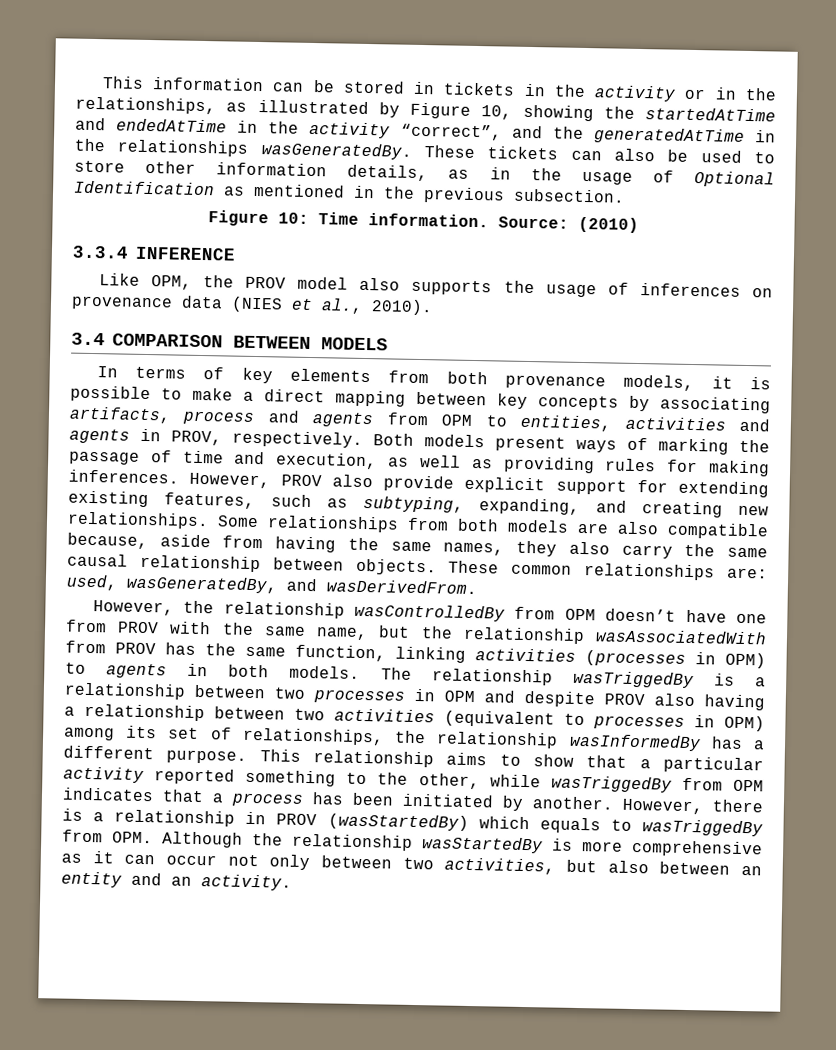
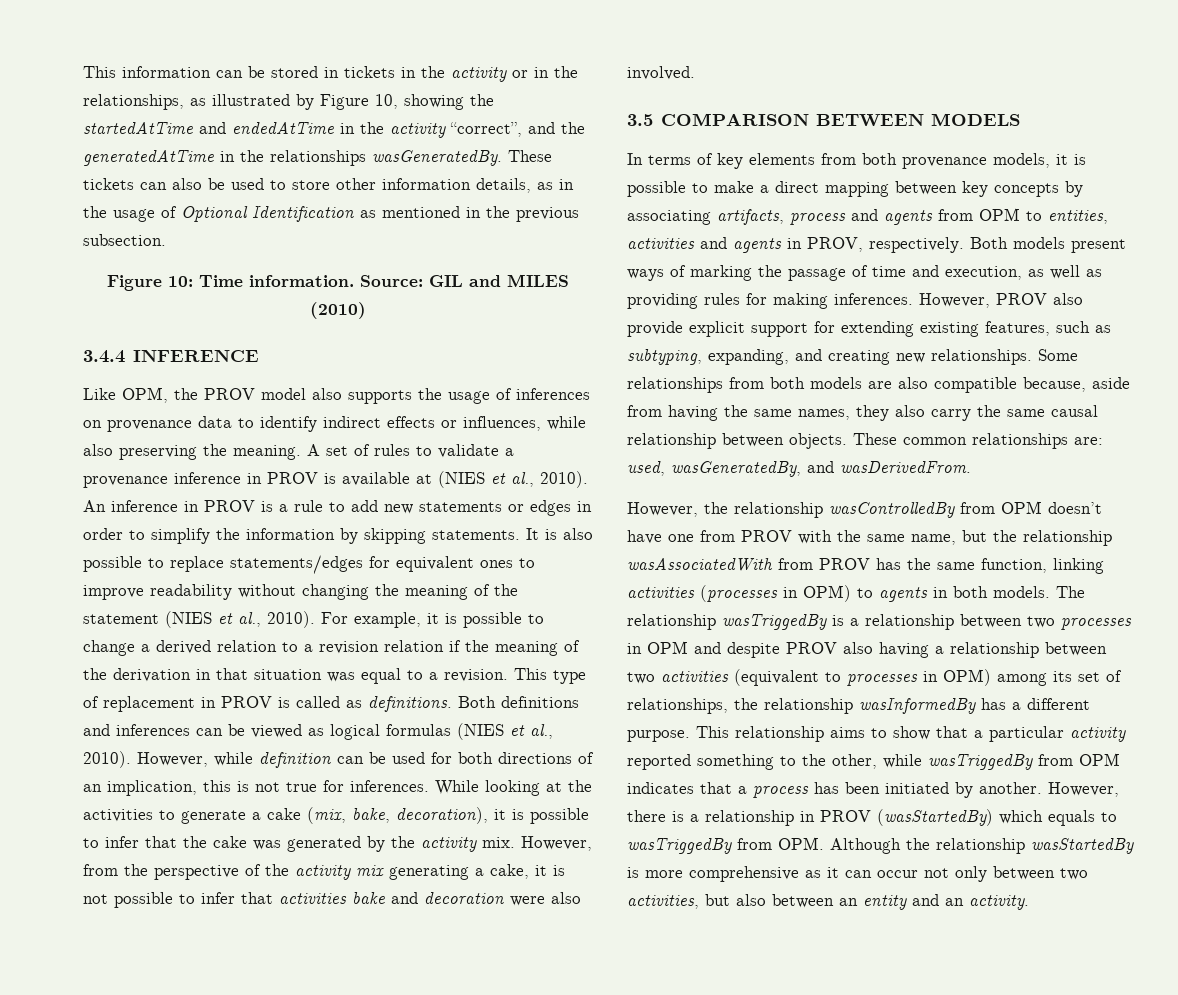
(569, 222) none -> [429,274,569,287] GIL and MILES
[72,245,129,259] 3.3.4 -> [83,350,125,363] 3.4.4
[231,296,433,316] [71,332,105,346] (NIES et al., 2010). // 3.4 -> [238,416,586,432] [83,444,514,460] [83,471,588,488] [83,500,592,516] [83,528,593,544] [83,555,535,574] [83,584,518,600] [83,611,544,628] [83,640,580,656] [83,668,586,684] [83,696,579,712] [83,723,553,740] [83,751,594,768] [83,780,592,796] [83,807,589,824] [83,836,592,852] [83,864,565,880] [83,892,581,908] [627,66,695,80] [627,114,653,126] to identify indirect effects or influences, while also preserving the meaning. A set of rules to validate a provenance inference in PROV is available at (NIES et al., 2010). An inference in PROV is a rule to add new statements or edges in order to simplify the information by skipping statements. It is also possible to replace statements/edges for equivalent ones to improve readability without changing the meaning of the statement (NIES et al., 2010). For example, it is possible to change a derived relation to a revision relation if the meaning of the derivation in that situation was equal to a revision. This type of replacement in PROV is called as definitions. Both definitions and inferences can be viewed as logical formulas (NIES et al., 2010). However, while definition can be used for both directions of an implication, this is not true for inferences. While looking at the activities to generate a cake (mix, bake, decoration), it is possible to infer that the cake was generated by the activity mix. However, from the perspective of the activity mix generating a cake, it is not possible to infer that activities bake and decoration were also involved. // 3.5

